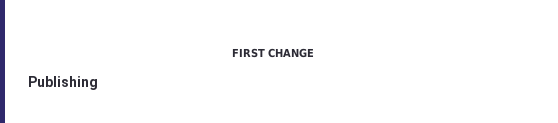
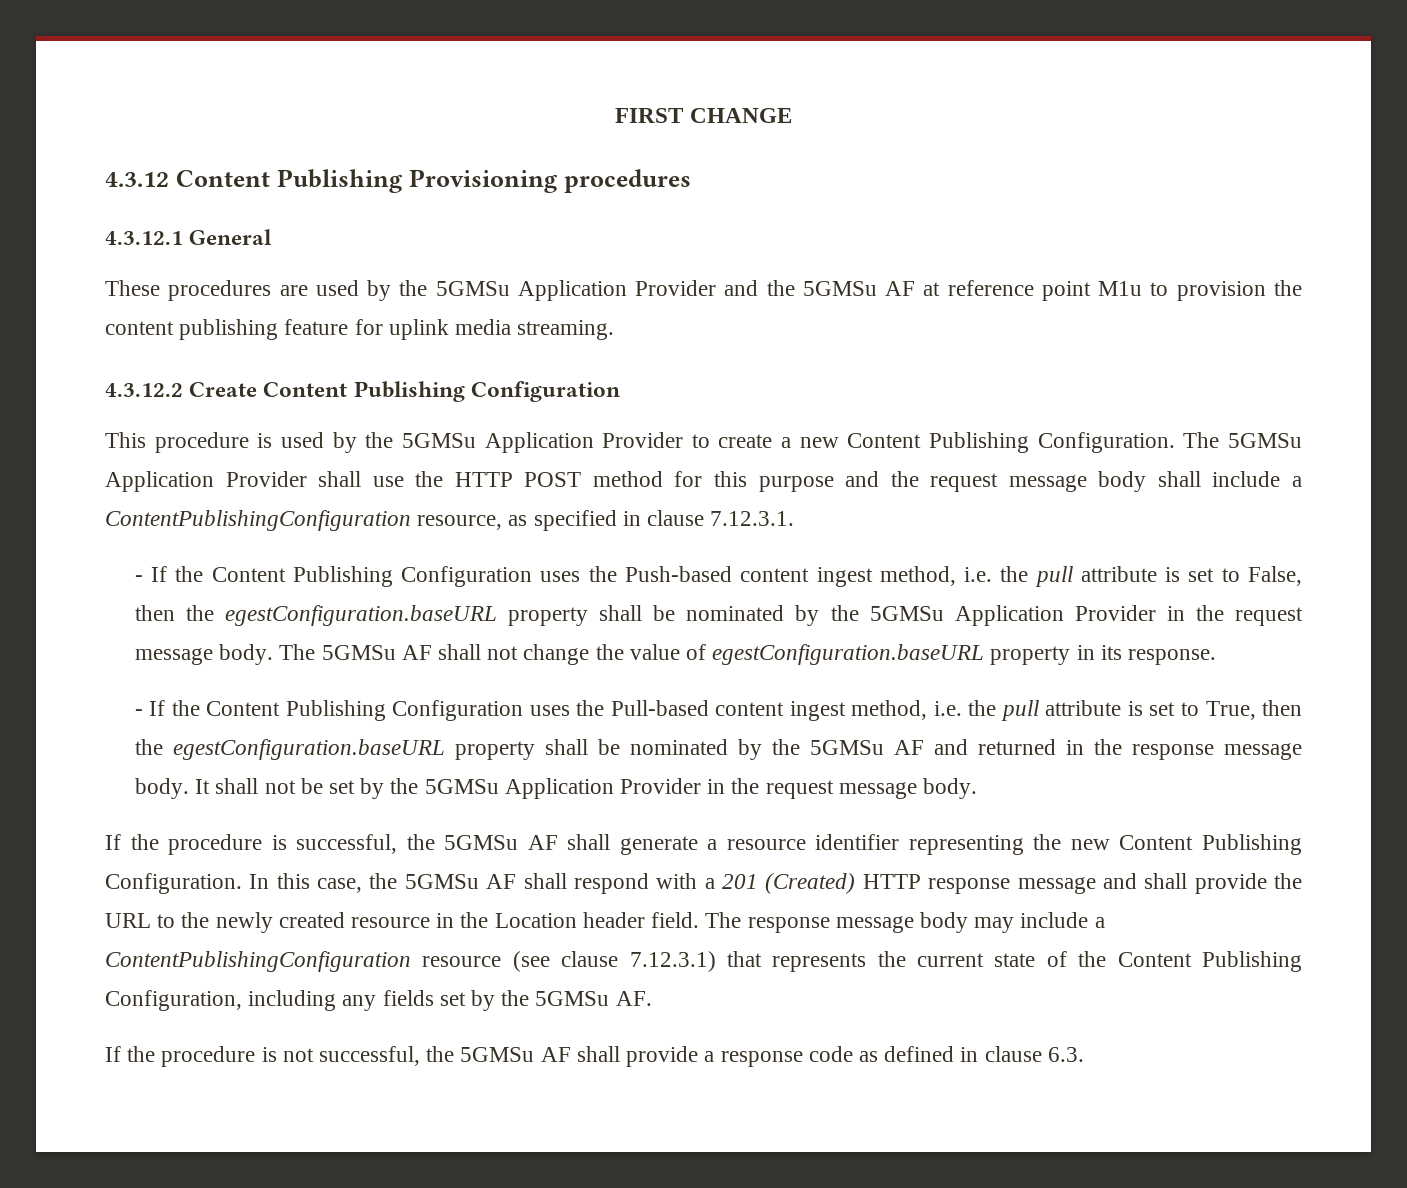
[28,76,98,90] Publishing -> [105,169,691,193] [105,229,273,245] [105,280,1303,301] [105,319,615,340] [105,381,620,402] [105,432,1302,453] [105,471,1302,492] [105,510,795,531] [134,566,1302,587] [134,605,1303,626] [134,644,1217,665] [134,700,1302,721] [134,739,1303,760] [134,778,978,799] [105,834,1302,855] [105,873,1302,894] [105,912,1105,933] [105,951,1302,972] [105,990,652,1011] [105,1046,1084,1067] 4.3.12 Content Publishing Provisioning procedures // 4.3.12.1 General // These procedures are used by the 5GMSu Application Provider and the 5GMSu AF at reference point M1u to provision the content publishing feature for uplink media streaming. // 4.3.12.2 Create Content Publishing Configuration // This procedure is used by the 5GMSu Application Provider to create a new Content Publishing Configuration. The 5GMSu Application Provider shall use the HTTP POST method for this purpose and the request message body shall include a ContentPublishingConfiguration resource, as specified in clause 7.12.3.1. // - If the Content Publishing Configuration uses the Push-based content ingest method, i.e. the pull attribute is set to False, then the egestConfiguration.baseURL property shall be nominated by the 5GMSu Application Provider in the request message body. The 5GMSu AF shall not change the value of egestConfiguration.baseURL property in its response. // - If the Content Publishing Configuration uses the Pull-based content ingest method, i.e. the pull attribute is set to True, then the egestConfiguration.baseURL property shall be nominated by the 5GMSu AF and returned in the response message body. It shall not be set by the 5GMSu Application Provider in the request message body. // If the procedure is successful, the 5GMSu AF shall generate a resource identifier representing the new Content Publishing Configuration. In this case, the 5GMSu AF shall respond with a 201 (Created) HTTP response message and shall provide the URL to the newly created resource in the Location header field. The response message body may include a ContentPublishingConfiguration resource (see clause 7.12.3.1) that represents the current state of the Content Publishing Configuration, including any fields set by the 5GMSu AF. // If the procedure is not successful, the 5GMSu AF shall provide a response code as defined in clause 6.3.

